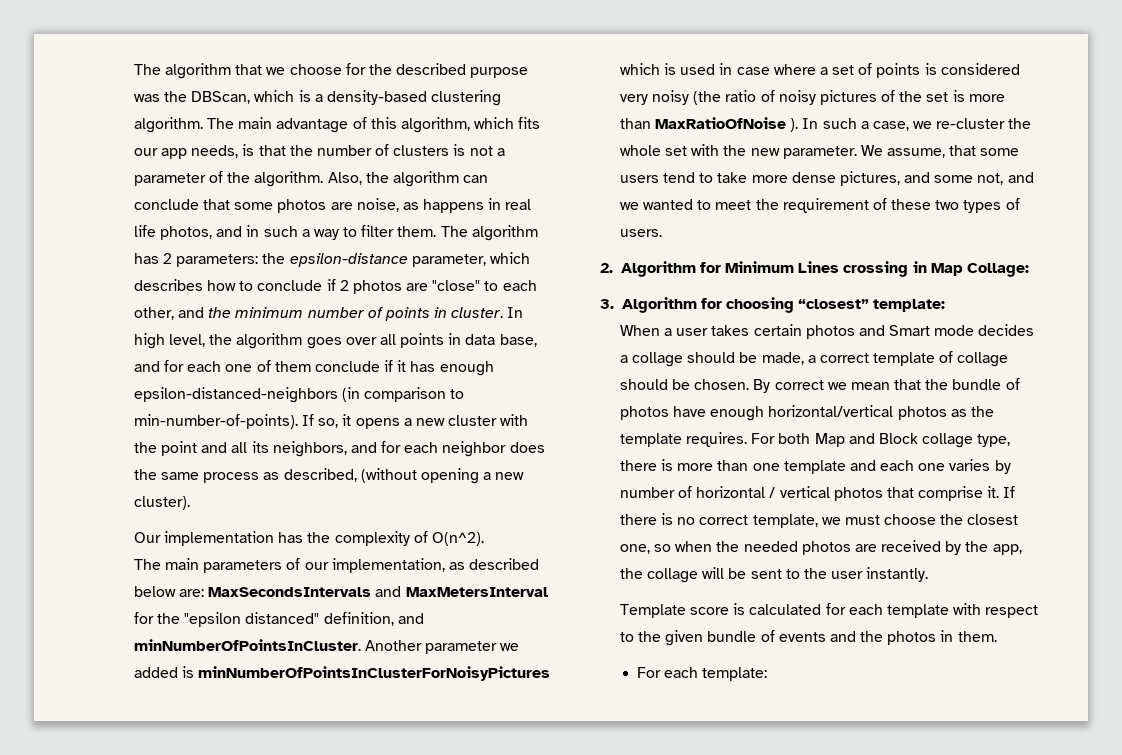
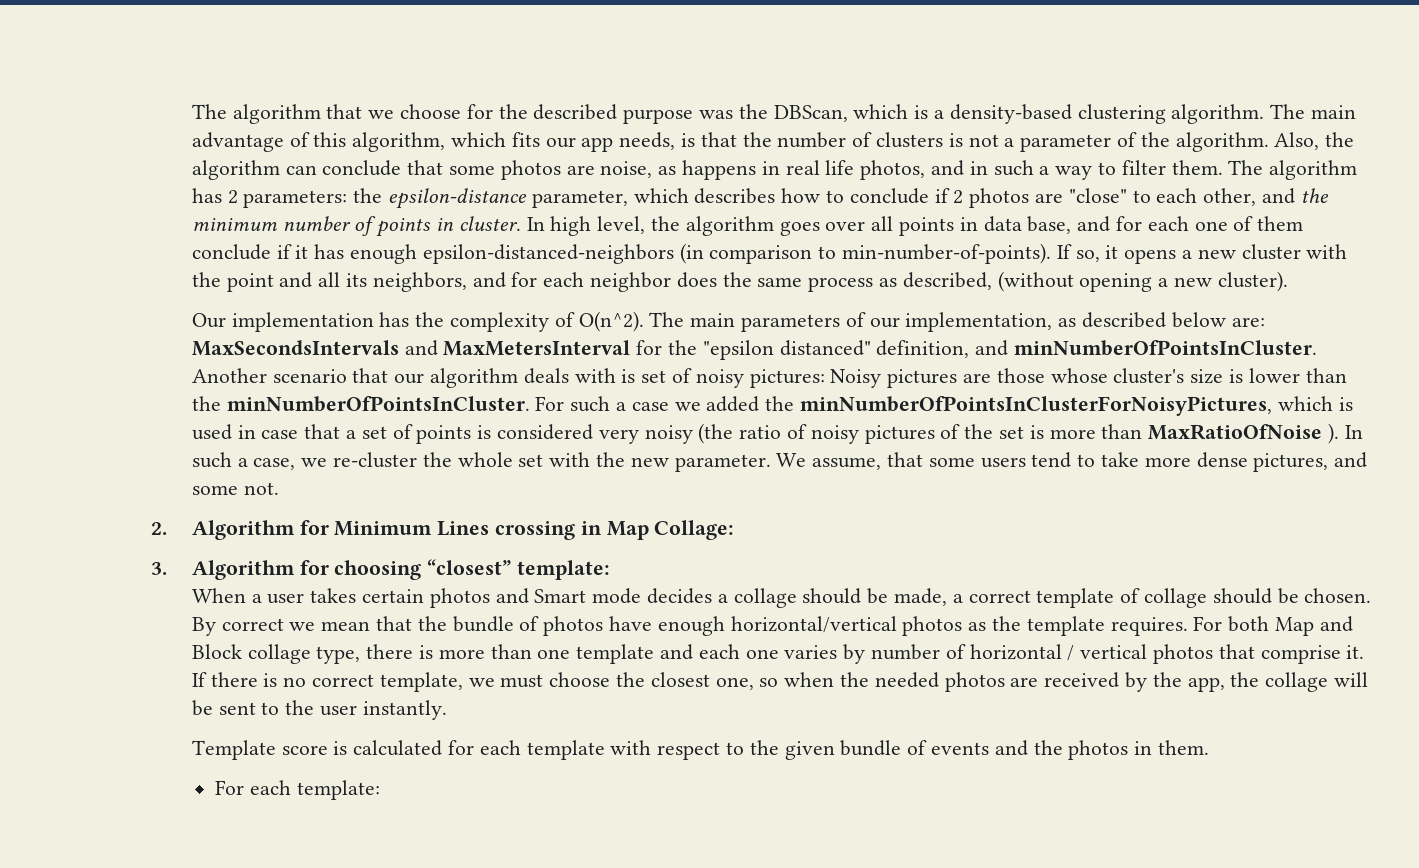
(484, 539) // -> (644, 321) none
[425,641,520,654] [133,666,551,681] parameter we added is minNumberOfPointsInClusterForNoisyPictures -> [272,368,1347,388] [191,396,1272,416] scenario that our algorithm deals with is set of noisy pictures: Noisy pictures are those whose cluster's size is lower than the minNumberOfPointsInCluster. For such a case we added the minNumberOfPointsInClusterForNoisyPictures,
[773,64,816,75] where -> [304,424,341,439] that
[977,172,1034,185] [619,198,1020,213] [619,229,662,237] not, and we wanted to meet the requirement of these two types of users. -> [243,482,279,495] not.

